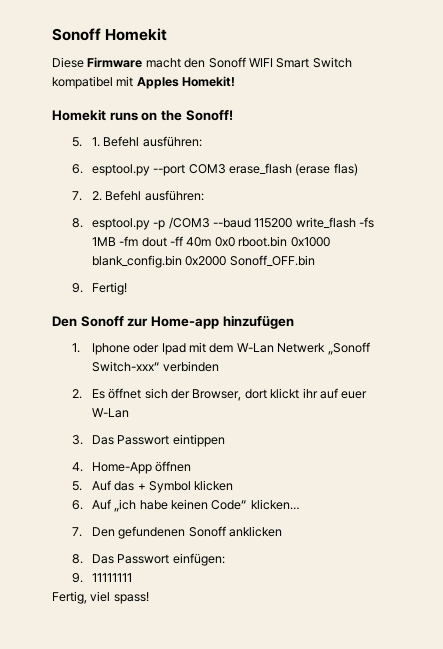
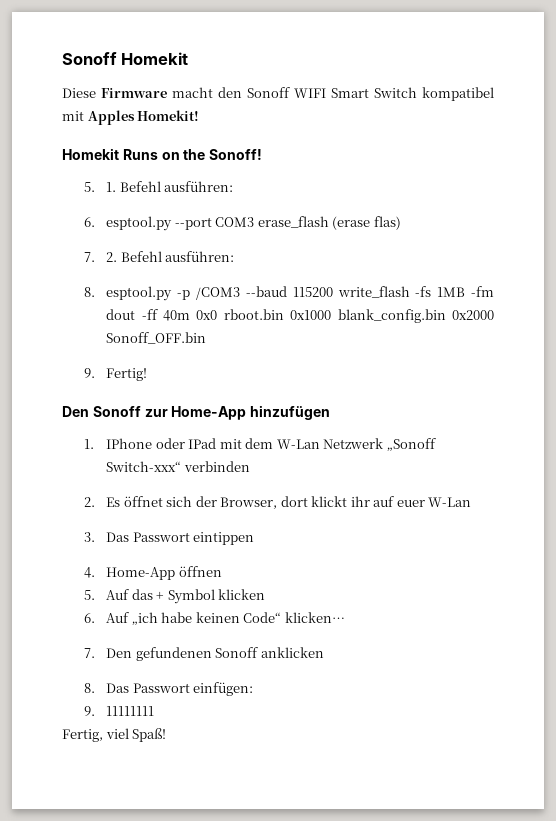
[109,112,138,121] runs -> [122,149,158,160] Runs
[150,316,219,329] Home-app -> [171,406,247,420] Home-App
[91,343,186,355] Iphone oder Ipad -> [106,438,217,449] IPhone oder IPad
[277,343,326,353] Netwerk -> [323,438,384,449] Netzwerk
[113,592,149,604] spass! -> [132,728,167,742] Spaß!

